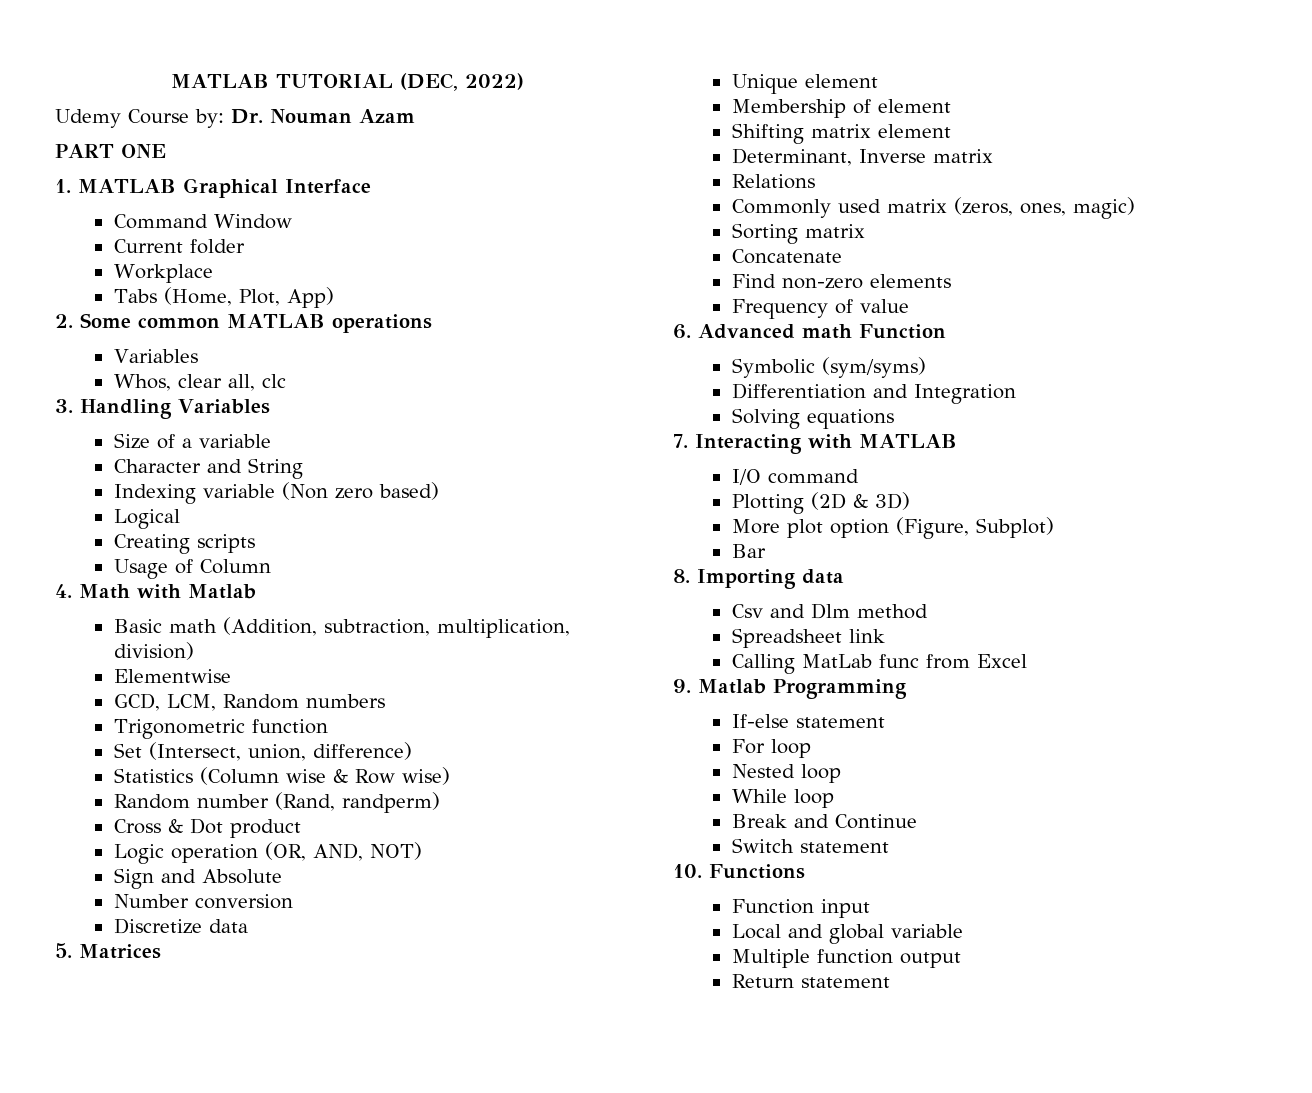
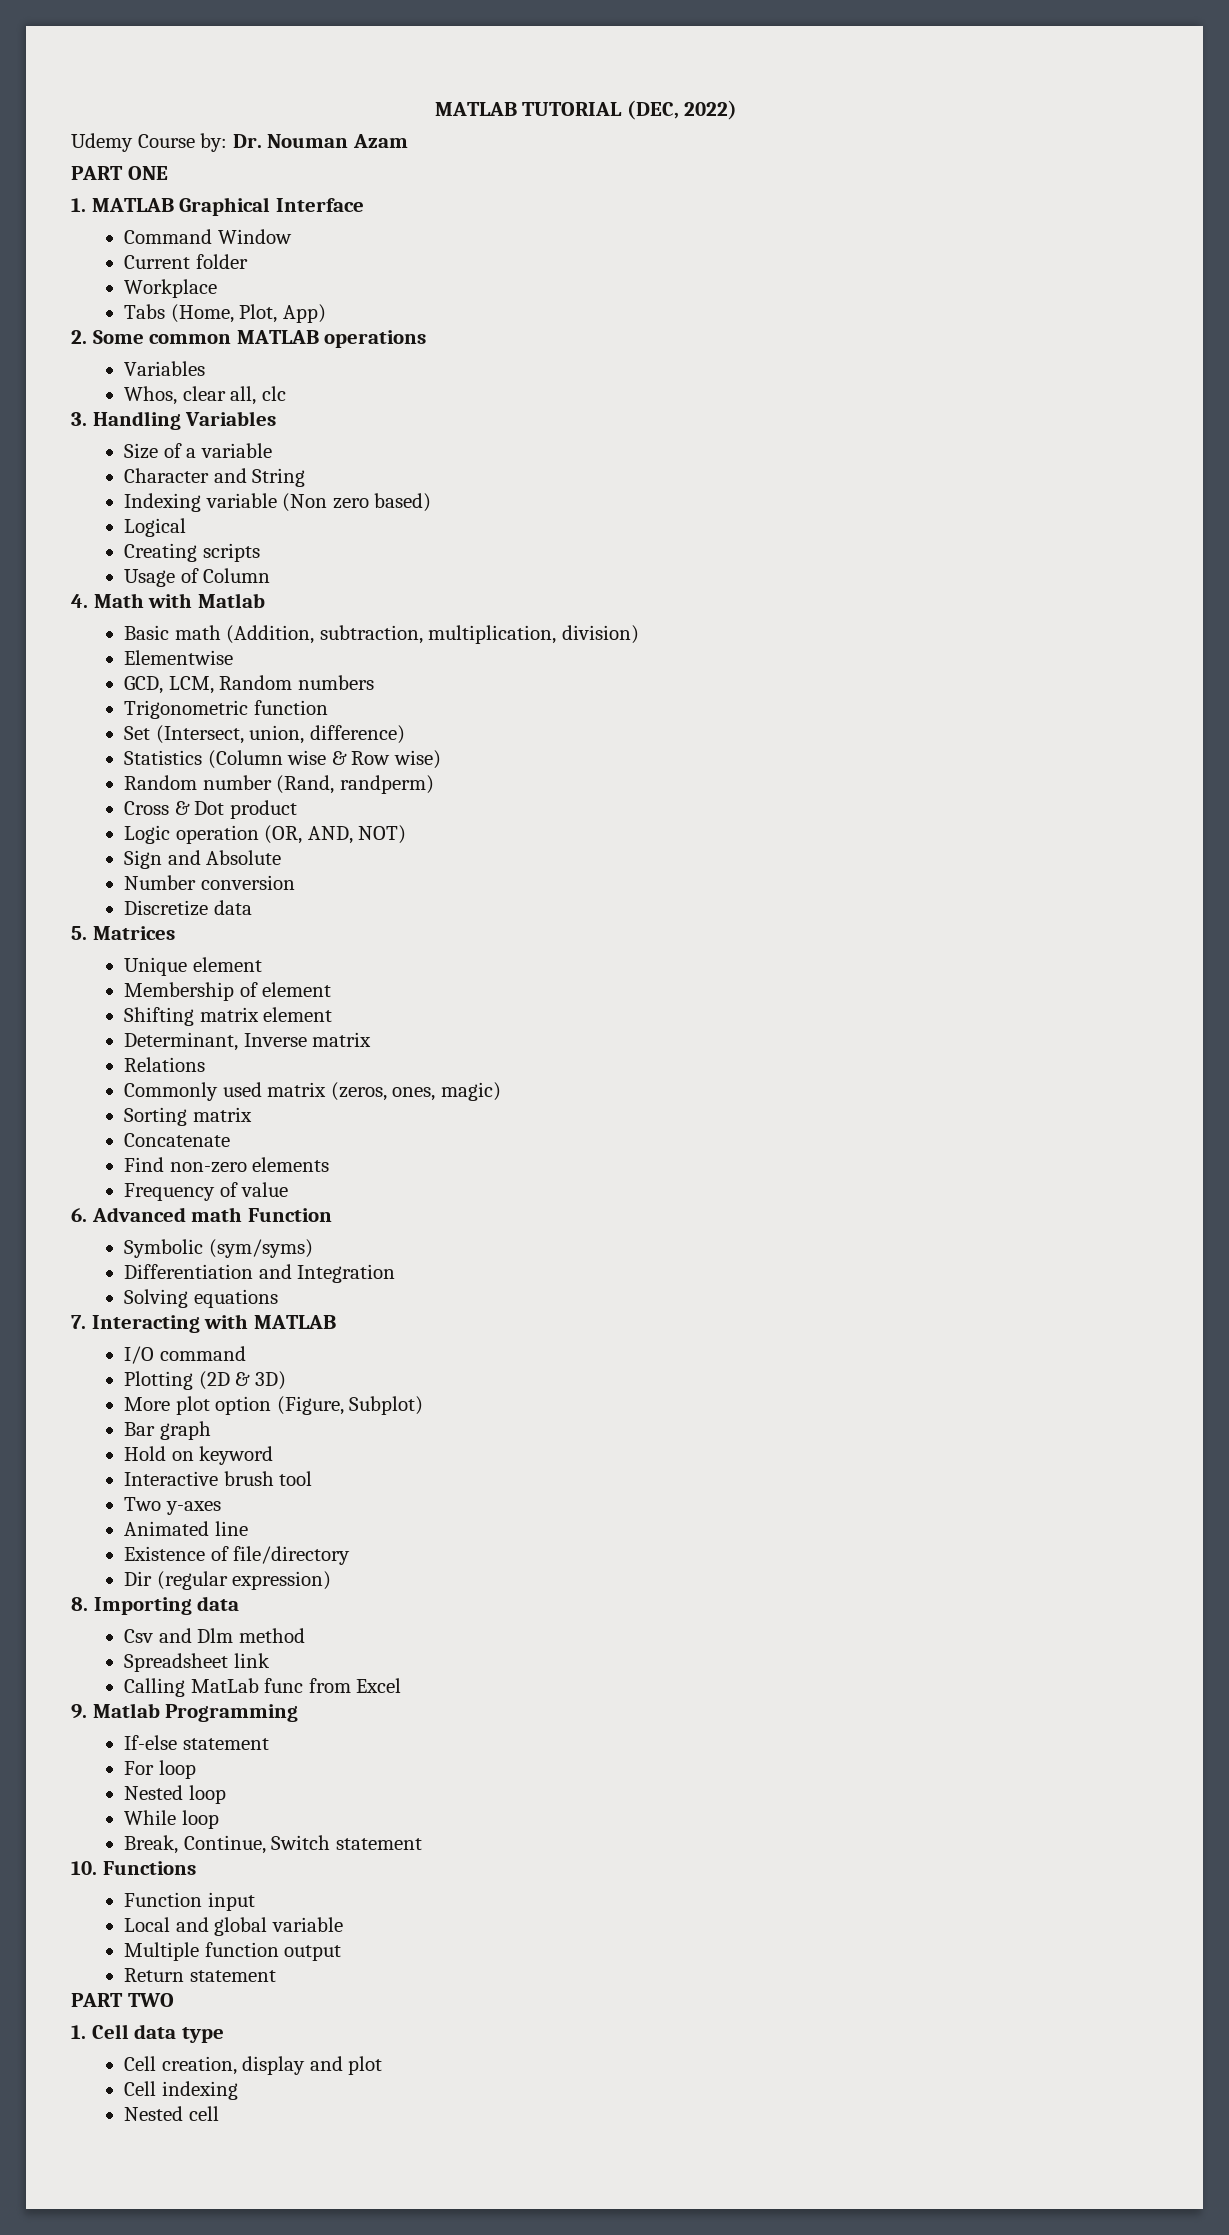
(766, 551) none -> [159,1421,211,1440] [124,1446,274,1465] [124,1471,313,1486] [124,1497,221,1515] [124,1521,248,1536] [124,1546,351,1565] [124,1571,332,1590] graph // Hold on keyword // Interactive brush tool // Two y-axes // Animated line // Existence of file/directory // Dir (regular expression)
[731,814,917,829] Break and Continue // -> [124,1835,266,1854] Break, Continue,
(890, 982) none -> [71,1993,174,2007] [71,2024,224,2043] [124,2056,383,2075] [124,2081,238,2100] [124,2106,219,2121] // PART TWO // 1. Cell data type // Cell creation, display and plot // Cell indexing // Nested cell

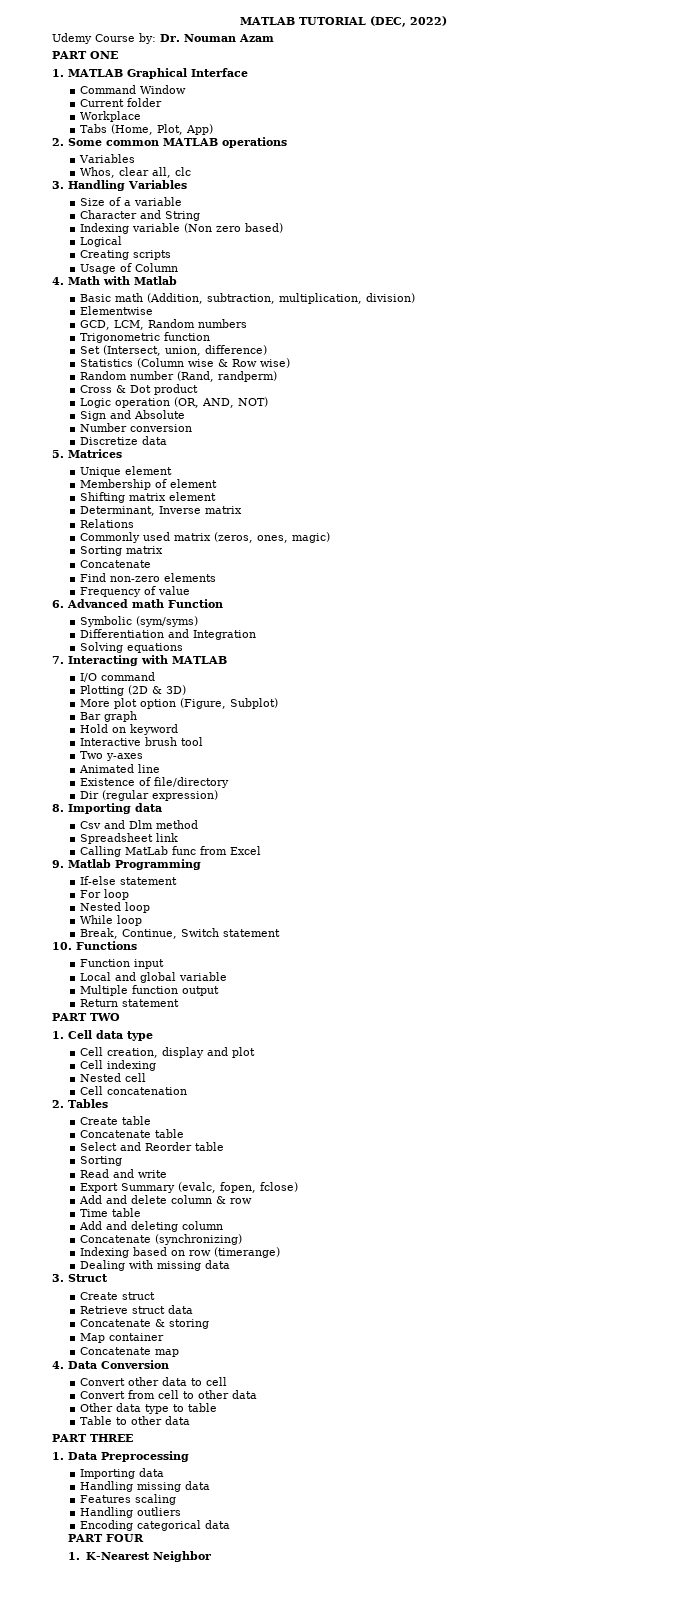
(219, 2113) none -> [80,1086,188,1095] [52,1099,108,1108] [80,1116,152,1125] [80,1129,185,1138] [80,1142,225,1151] [80,1156,123,1166] [80,1169,168,1178] [80,1182,299,1193] [79,1195,253,1204] [80,1208,142,1217] [79,1221,224,1232] [80,1234,243,1245] [80,1247,281,1258] [80,1260,231,1271] [52,1274,108,1282] [80,1292,156,1300] [80,1305,194,1314] [80,1319,210,1329] [80,1333,165,1343] [80,1347,180,1357] [52,1360,169,1369] [80,1377,228,1386] [80,1390,258,1399] [80,1403,218,1414] [80,1416,191,1425] [52,1434,133,1442] [52,1451,189,1462] [80,1468,165,1479] [80,1481,211,1492] [80,1494,177,1505] [80,1507,182,1518] [80,1520,231,1531] [67,1534,144,1542] [67,1551,211,1562] // Cell concatenation // 2. Tables // Create table // Concatenate table // Select and Reorder table // Sorting // Read and write // Export Summary (evalc, fopen, fclose) // Add and delete column & row // Time table // Add and deleting column // Concatenate (synchronizing) // Indexing based on row (timerange) // Dealing with missing data // 3. Struct // Create struct // Retrieve struct data // Concatenate & storing // Map container // Concatenate map // 4. Data Conversion // Convert other data to cell // Convert from cell to other data // Other data type to table // Table to other data // PART THREE // 1. Data Preprocessing // Importing data // Handling missing data // Features scaling // Handling outliers // Encoding categorical data // PART FOUR // 1. K-Nearest Neighbor

